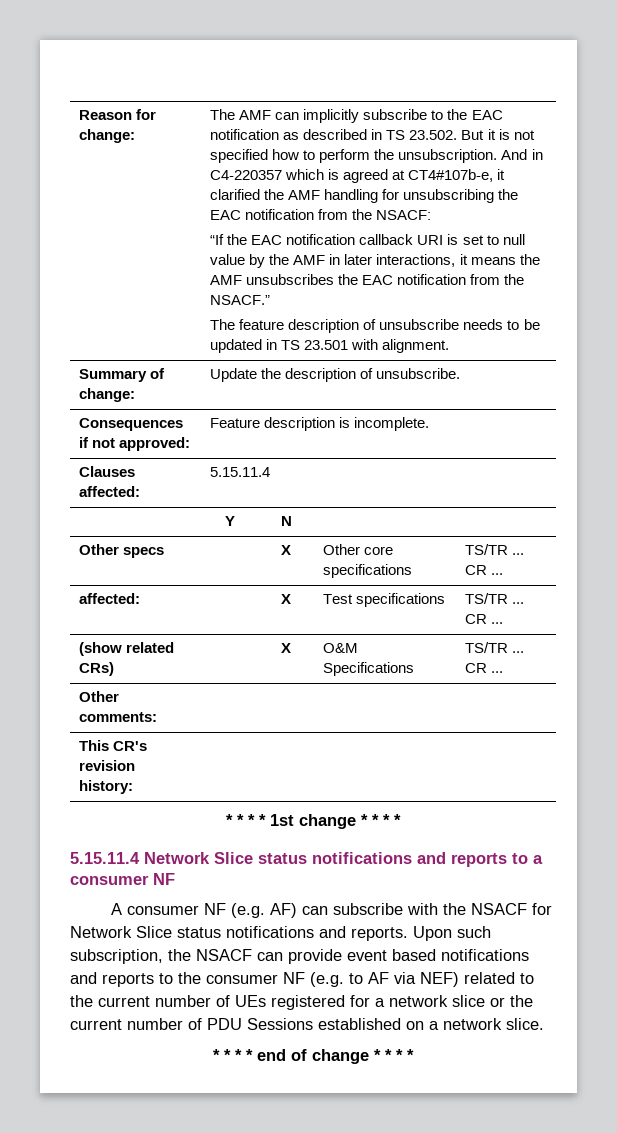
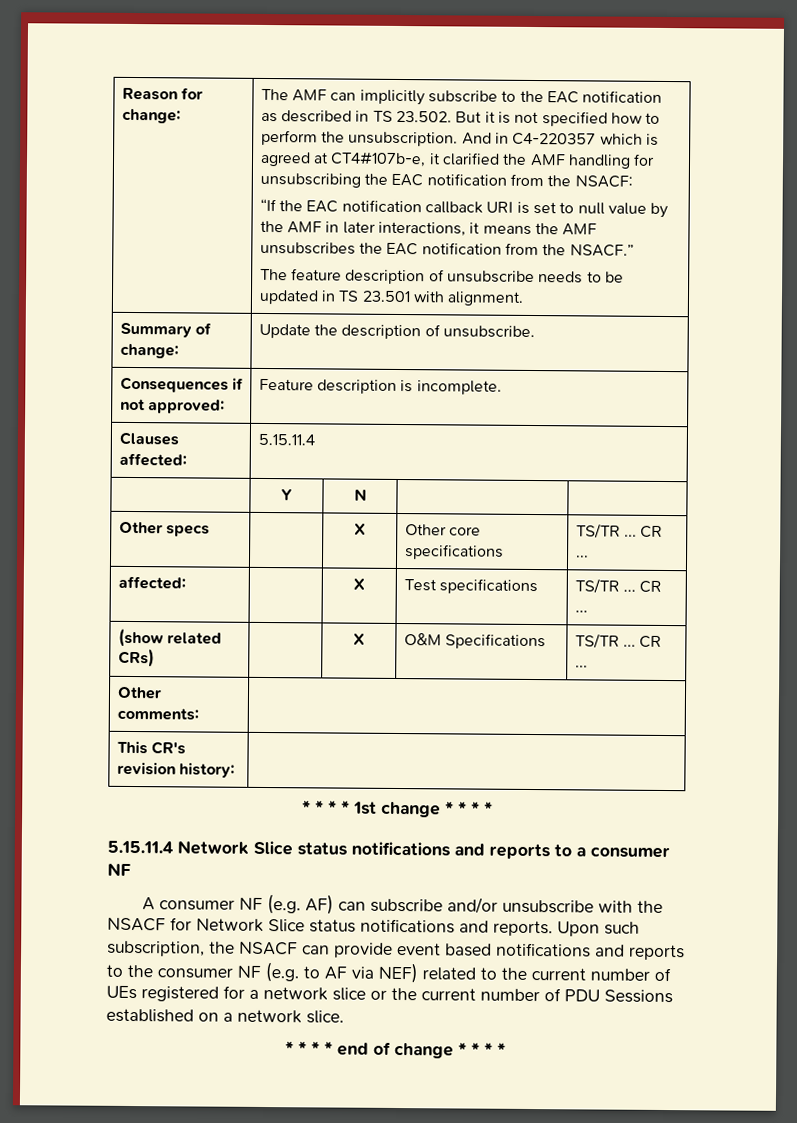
(403, 909) none -> [447,897,595,914] and/or unsubscribe

